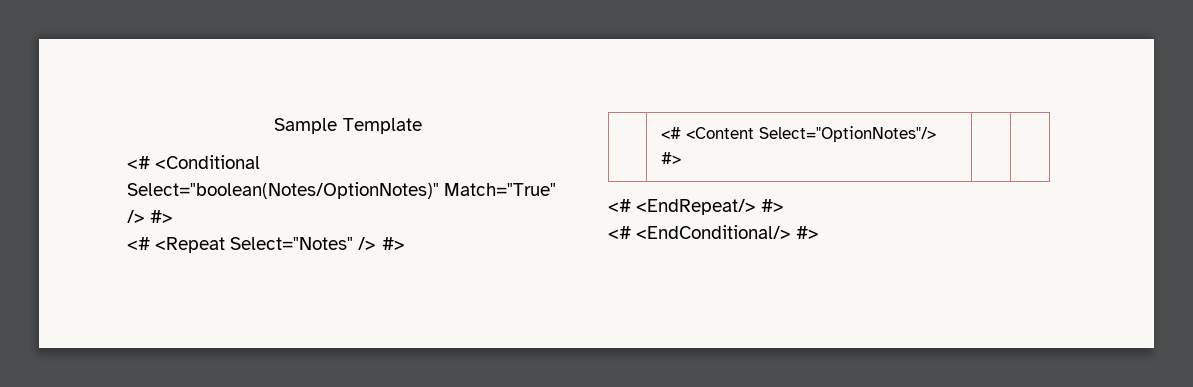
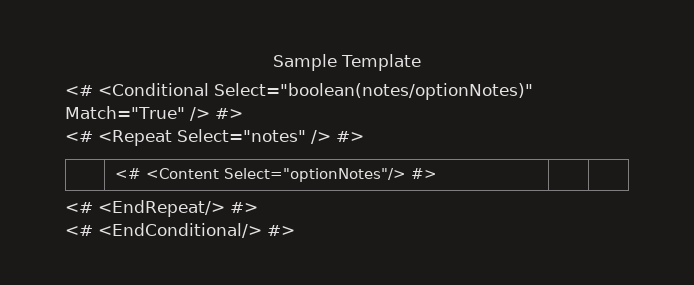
[127,182,439,199] Select="boolean(Notes/OptionNotes)" -> [214,83,533,100] Select="boolean(notes/optionNotes)"
[230,237,354,250] Select="Notes" -> [177,129,306,142] Select="notes"
[758,126,936,142] Select="OptionNotes"/> -> [224,168,407,182] Select="optionNotes"/>

